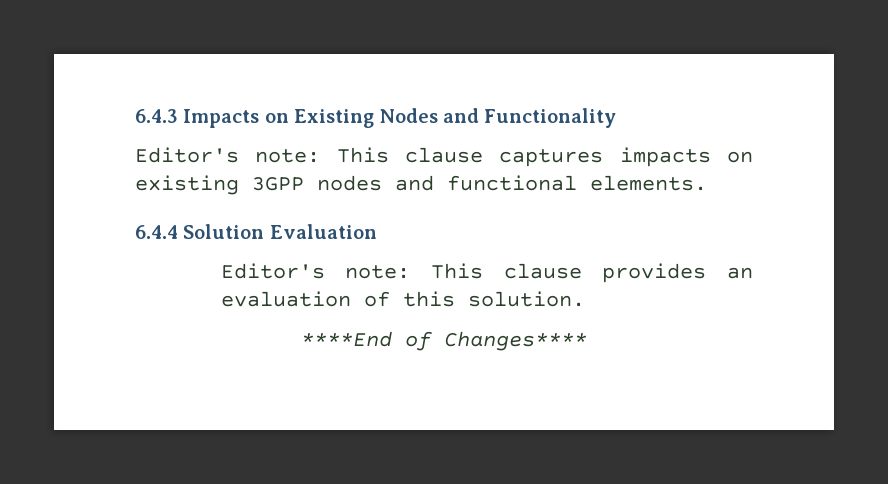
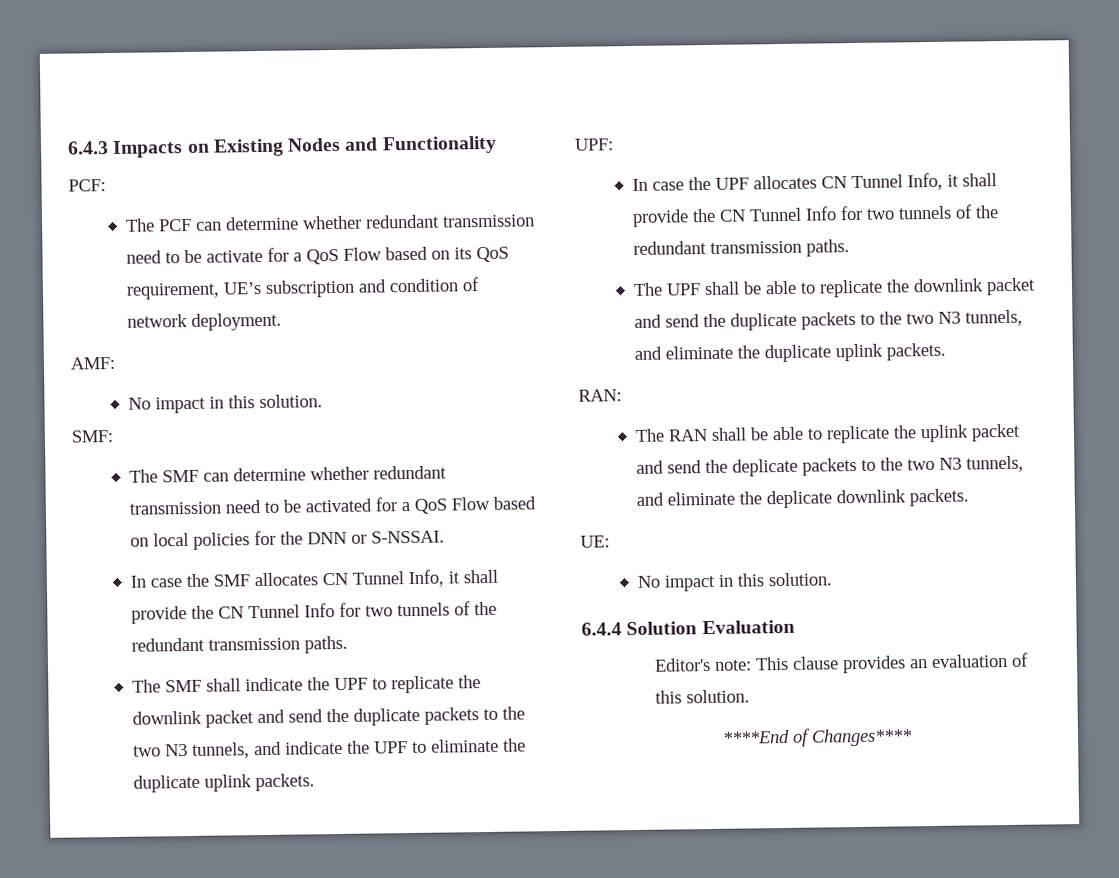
[135,147,753,167] [135,175,707,195] Editor's note: This clause captures impacts on existing 3GPP nodes and functional elements. -> [68,179,106,192] [125,214,535,232] [125,246,509,265] [125,277,480,300] [126,312,282,331] [70,356,116,370] [127,394,323,414] [71,430,114,443] [128,465,447,483] [128,496,536,515] [129,530,445,550] [129,569,498,588] [130,601,497,624] [130,635,348,654] [131,675,481,694] [131,706,525,728] [132,738,526,759] [132,773,315,793] [574,138,614,151] [631,172,997,192] [631,204,999,228] [632,239,850,257] [632,277,1036,298] [633,309,1023,331] [633,342,946,363] [578,389,622,402] [634,423,1021,444] [635,455,1024,477] [635,488,969,509] [580,535,610,548] [636,572,832,592] PCF: // The PCF can determine whether redundant transmission need to be activate for a QoS Flow based on its QoS requirement, UE’s subscription and condition of network deployment. // AMF: // No impact in this solution. // SMF: // The SMF can determine whether redundant transmission need to be activated for a QoS Flow based on local policies for the DNN or S-NSSAI. // In case the SMF allocates CN Tunnel Info, it shall provide the CN Tunnel Info for two tunnels of the redundant transmission paths. // The SMF shall indicate the UPF to replicate the downlink packet and send the duplicate packets to the two N3 tunnels, and indicate the UPF to eliminate the duplicate uplink packets. // UPF: // In case the UPF allocates CN Tunnel Info, it shall provide the CN Tunnel Info for two tunnels of the redundant transmission paths. // The UPF shall be able to replicate the downlink packet and send the duplicate packets to the two N3 tunnels, and eliminate the duplicate uplink packets. // RAN: // The RAN shall be able to replicate the uplink packet and send the deplicate packets to the two N3 tunnels, and eliminate the deplicate downlink packets. // UE: // No impact in this solution.

